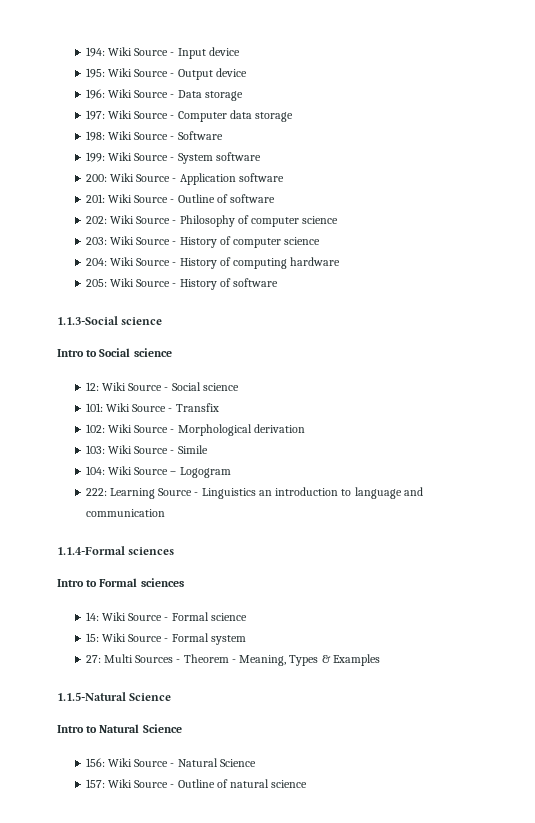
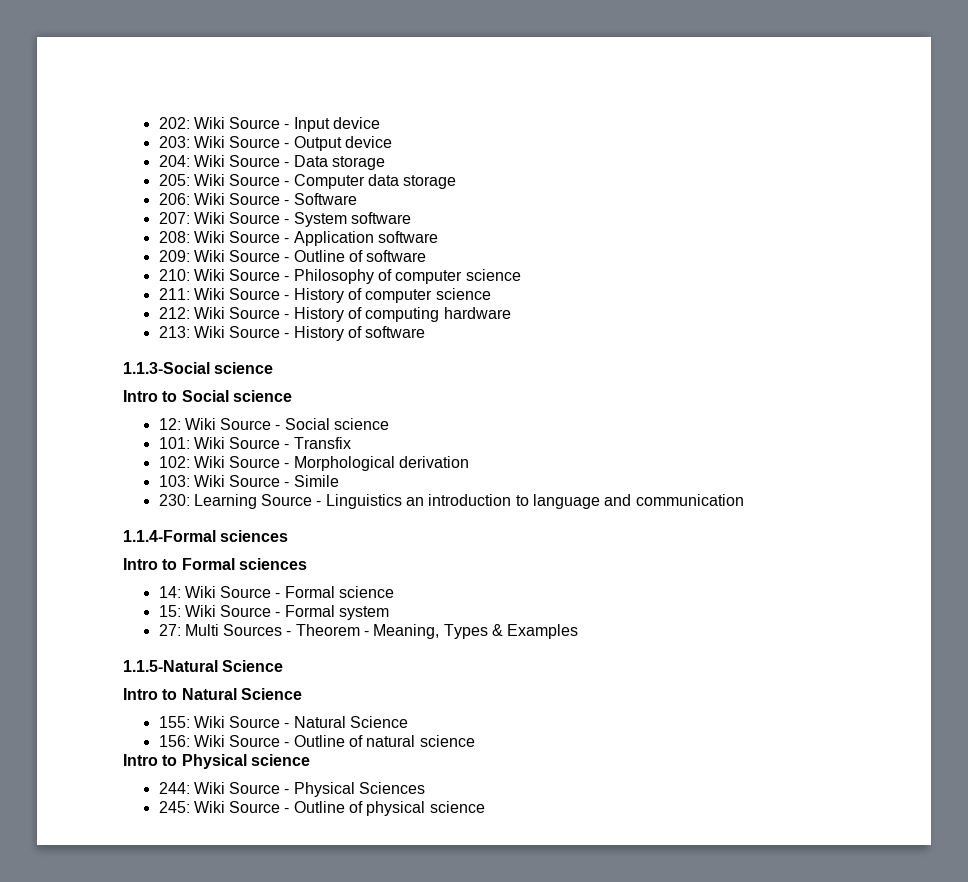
[85,47,105,57] 194: -> [158,117,190,129] 202:
[85,68,105,78] 195: -> [158,136,190,148] 203:
[85,89,105,99] 196: -> [158,155,190,167] 204:
[85,110,105,120] 197: -> [158,174,190,186] 205:
[85,131,105,141] 198: -> [158,193,190,205] 206:
[85,152,105,162] 199: -> [158,212,190,224] 207:
[85,174,107,182] 200: -> [158,231,190,243] 208:
[85,194,105,203] 201: -> [158,250,190,262] 209:
[85,216,107,224] 202: -> [158,269,190,281] 210:
[85,237,107,245] 203: -> [158,288,190,300] 211:
[85,258,107,266] 204: -> [158,307,190,319] 212:
[85,279,107,287] 205: -> [158,326,190,338] 213:
[85,466,231,478] [85,488,107,496] 104: Wiki Source – Logogram // 222: -> [158,494,190,506] 230:
[85,758,105,767] 156: -> [158,716,190,728] 155:
[85,779,105,788] 157: -> [158,735,190,747] 156:
(308, 784) none -> [123,754,310,769] [158,782,426,797] [158,801,485,816] // Intro to Physical science // 244: Wiki Source - Physical Sciences // 245: Wiki Source - Outline of physical science

